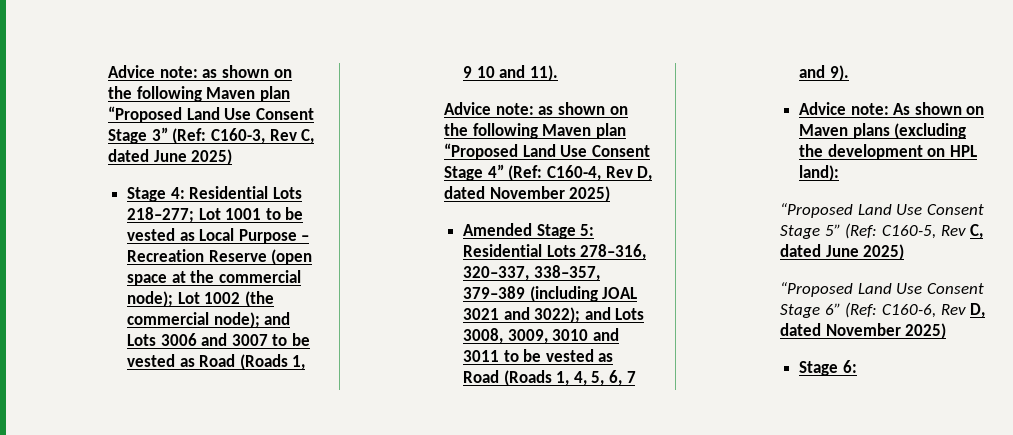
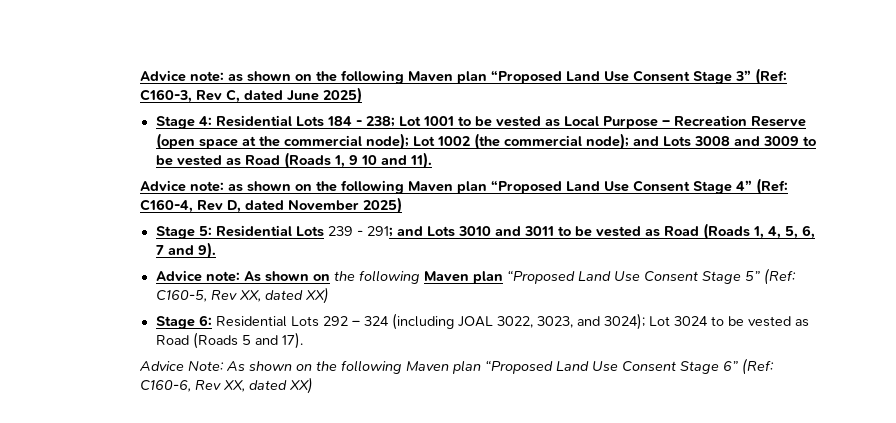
[126,207,194,223] 218–277; -> [326,116,395,127] 184 - 238;
[160,333,268,346] 3006 and 3007 -> [693,136,799,146] 3008 and 3009
[462,223,532,236] Amended -> (402, 205) none
[580,244,647,260] [462,265,600,281] [462,286,638,302] [462,307,645,323] [462,328,548,344] 278–316, 320–337, 338–357, 379–389 (including JOAL 3021 and 3022); and Lots 3008, 3009, -> [327,226,455,237] 239 - 291; and Lots
[798,123,967,139] [798,144,977,160] [798,165,839,181] Maven plans (excluding the development on HPL land): // -> [333,270,503,284] the following Maven plan
[970,224,984,239] [780,244,905,260] C, dated June 2025) // -> [238,287,329,304] [155,313,809,330] [155,332,303,349] [138,360,481,374] XX, dated XX) // Stage 6: Residential Lots 292 – 324 (including JOAL 3022, 3023, and 3024); Lot 3024 to be vested as Road (Roads 5 and 17). // Advice Note: As shown on the following Maven plan
[970,303,986,318] [780,323,947,339] [798,360,857,376] D, dated November 2025) // Stage 6: -> [222,377,313,394] XX, dated XX)

